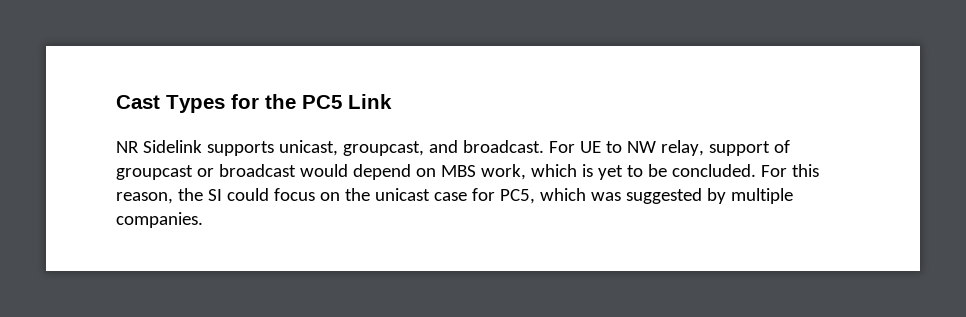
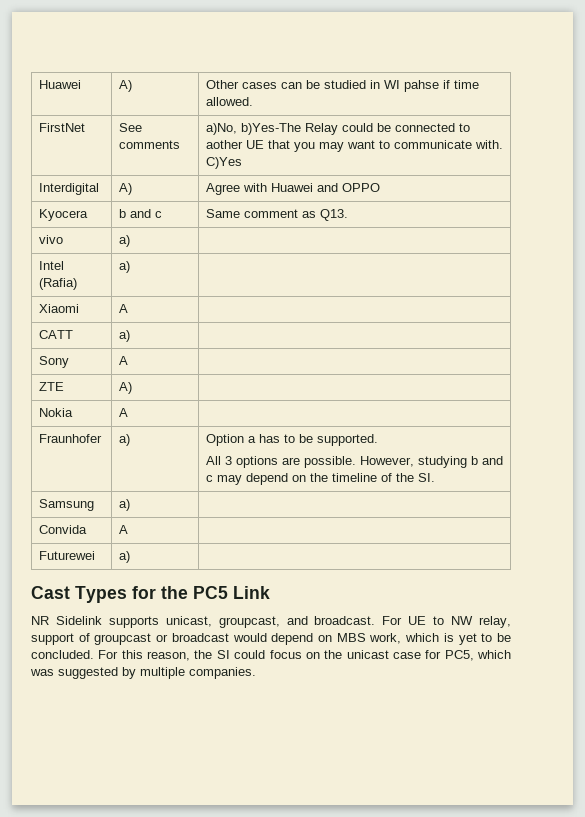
(116, 102) none -> [38,80,81,89] [118,80,132,92] [205,80,479,92] [205,97,253,106] [38,123,85,132] [118,123,142,132] [118,140,180,149] [205,123,470,135] [205,140,503,152] [205,157,242,169] [38,183,99,195] [118,183,132,195] [205,183,380,195] [38,209,88,221] [118,209,162,218] [205,209,348,221] [38,235,63,244] [118,235,130,247] [38,261,64,270] [38,278,77,290] [118,261,130,273] [38,304,79,313] [118,304,128,313] [38,330,73,339] [118,330,130,342] [38,356,69,368] [118,356,128,365] [38,382,64,391] [118,382,132,394] [38,408,73,417] [118,408,128,417] [38,434,102,443] [118,434,130,446] [205,434,378,446] [205,456,503,468] [205,473,435,485] [38,499,94,511] [118,499,130,511] [38,525,87,534] [118,525,128,534] [38,551,95,560] [118,551,130,563] Huawei | A) | Other cases can be studied in WI pahse if time allowed. // FirstNet | See comments | a)No, b)Yes-The Relay could be connected to aother UE that you may want to communicate with. C)Yes // Interdigital | A) | Agree with Huawei and OPPO // Kyocera | b and c | Same comment as Q13. // vivo | a) | // Intel (Rafia) | a) | // Xiaomi | A | // CATT | a) | // Sony | A | // ZTE | A) | // Nokia | A | // Fraunhofer | a) | Option a has to be supported. // All 3 options are possible. However, studying b and c may depend on the timeline of the SI. // Samsung | a) | // Convida | A | // Futurewei | a) | //

